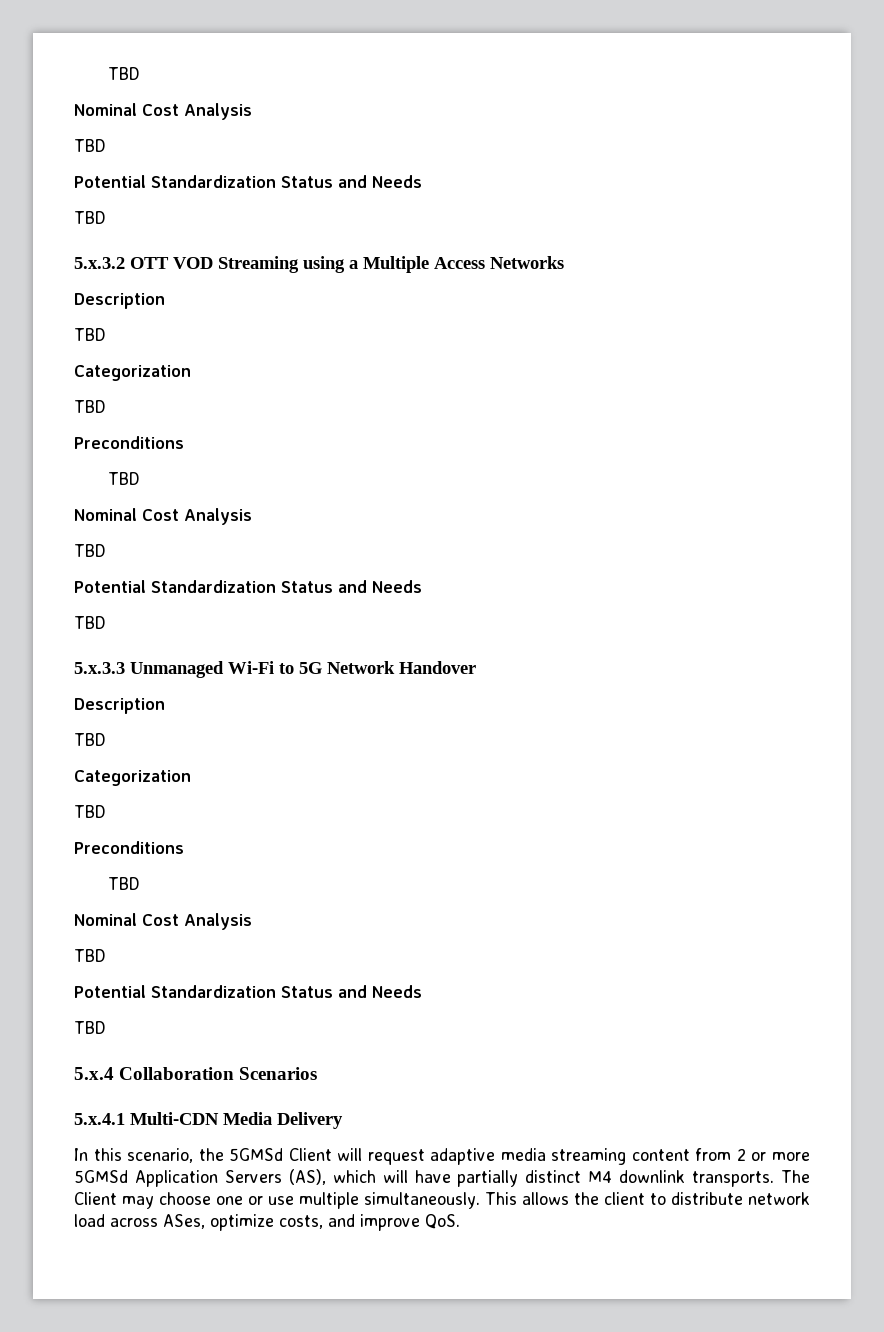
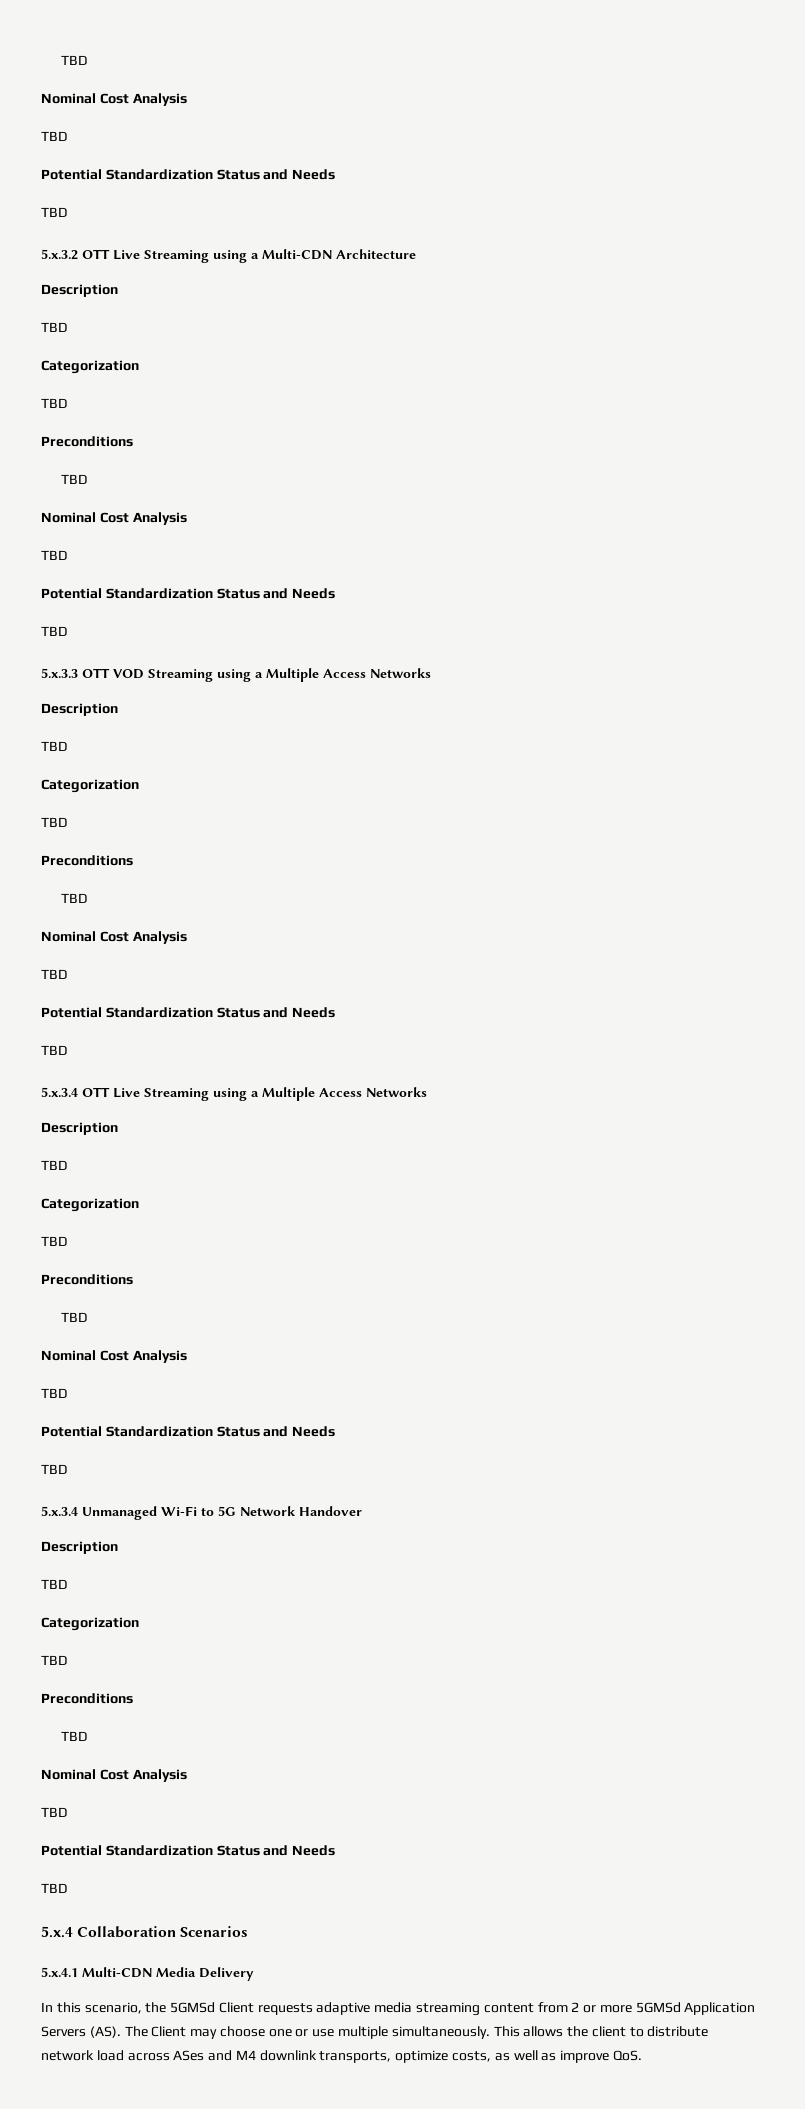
(169, 263) none -> [113,249,416,263] [41,284,118,297] [41,322,68,332] [41,360,139,374] [41,398,68,408] [41,436,133,447] [61,474,89,484] [41,512,187,525] [41,550,68,560] [41,588,336,599] [41,626,68,636] [41,668,110,678] Live Streaming using a Multi-CDN Architecture // Description // TBD // Categorization // TBD // Preconditions // TBD // Nominal Cost Analysis // TBD // Potential Standardization Status and Needs // TBD // 5.x.3.3 OTT
[74,662,125,674] 5.x.3.3 -> [41,1087,427,1101] [41,1122,118,1135] [41,1160,68,1170] [41,1198,139,1212] [41,1236,68,1246] [41,1274,133,1285] [61,1312,89,1322] [41,1350,187,1363] [41,1388,68,1398] [41,1426,336,1437] [41,1464,68,1474] [41,1506,78,1516] 5.x.3.4 OTT Live Streaming using a Multiple Access Networks // Description // TBD // Categorization // TBD // Preconditions // TBD // Nominal Cost Analysis // TBD // Potential Standardization Status and Needs // TBD // 5.x.3.4
[337,1148,425,1165] will request -> [257,2003,313,2015] requests
[288,1169,775,1187] (AS), which will have partially distinct M4 downlink transports. -> [89,2026,121,2038] (AS).
[163,1214,355,1231] ASes, optimize costs, and -> [173,2050,557,2063] ASes and M4 downlink transports, optimize costs, as well as

